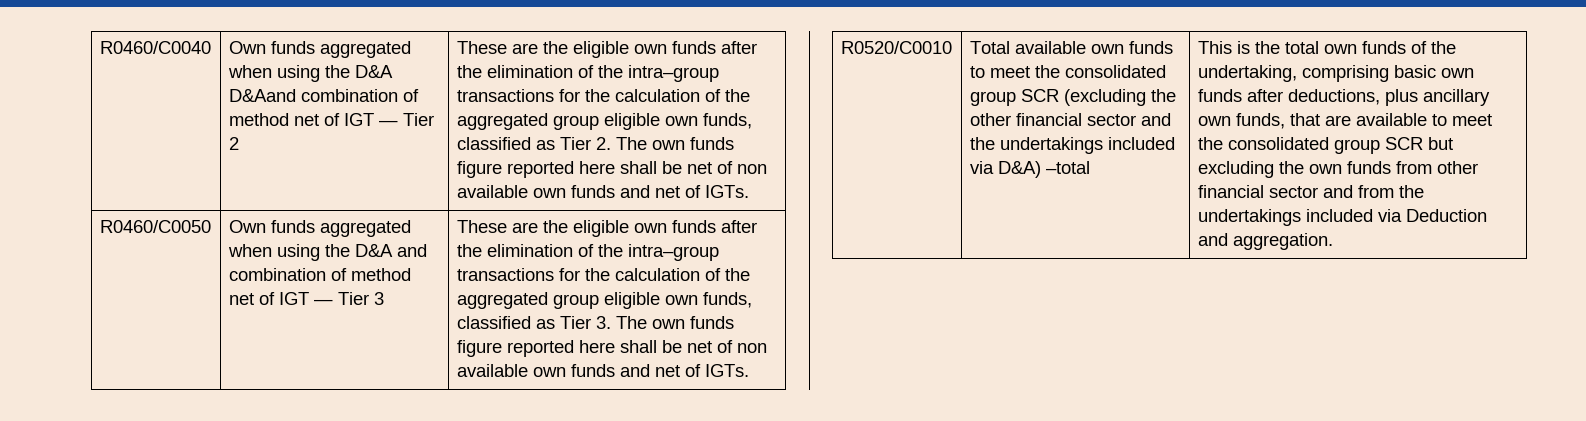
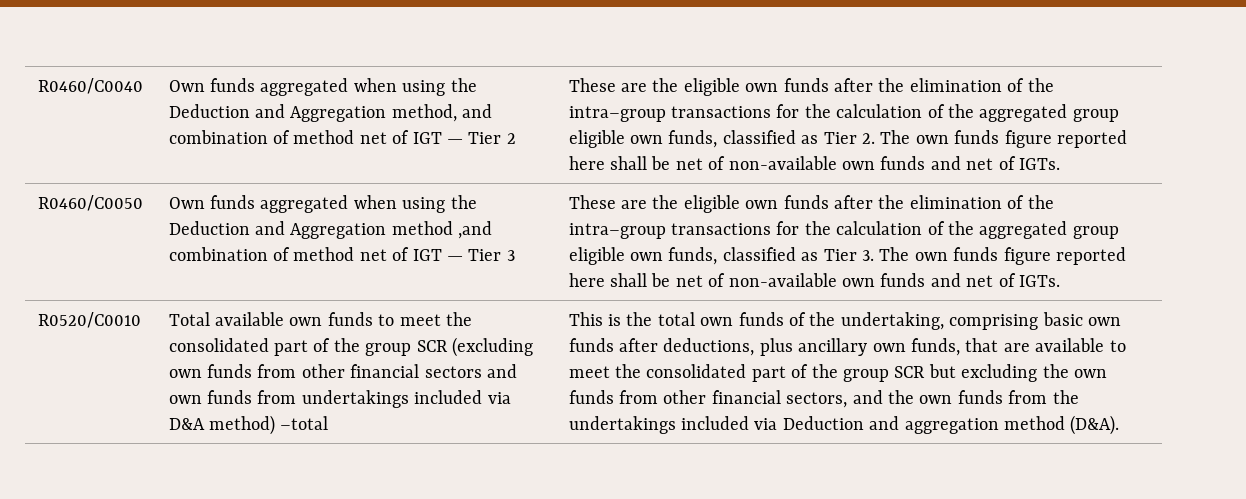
[354,65,393,78] [228,89,296,102] D&A D&Aand -> [168,104,493,122] Deduction and Aggregation method, and
[736,164,767,174] [456,185,528,198] non available -> [728,156,837,170] non-available
[354,244,427,257] D&A and -> [168,221,493,239] Deduction and Aggregation method ,and
[736,343,767,353] [456,364,528,377] non available -> [728,273,837,287] non-available
[969,89,1176,106] [969,113,1171,126] [969,137,1175,154] [969,161,1041,178] group SCR (excluding the other financial sector and the undertakings included via D&A) -> [274,337,534,357] [168,364,518,378] [168,390,511,408] [168,415,276,435] part of the group SCR (excluding own funds from other financial sectors and own funds from undertakings included via D&A method)
(1329, 143) none -> [751,364,838,382] part of the
[1268,185,1353,198] sector and -> [786,390,1003,408] sectors, and the own funds
[1232,233,1333,250] aggregation. -> [904,415,1120,435] aggregation method (D&A).

